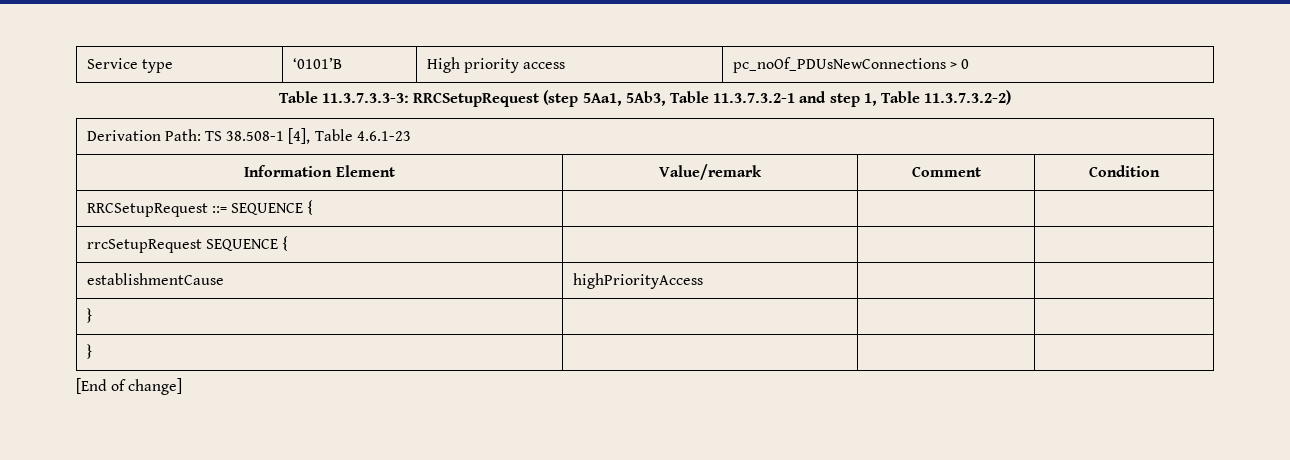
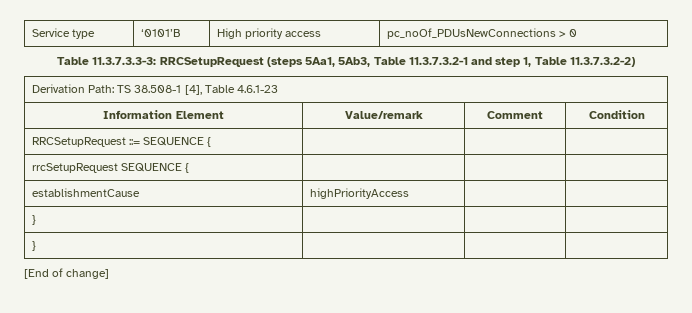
[543,90,579,107] (step -> [266,57,303,67] (steps

